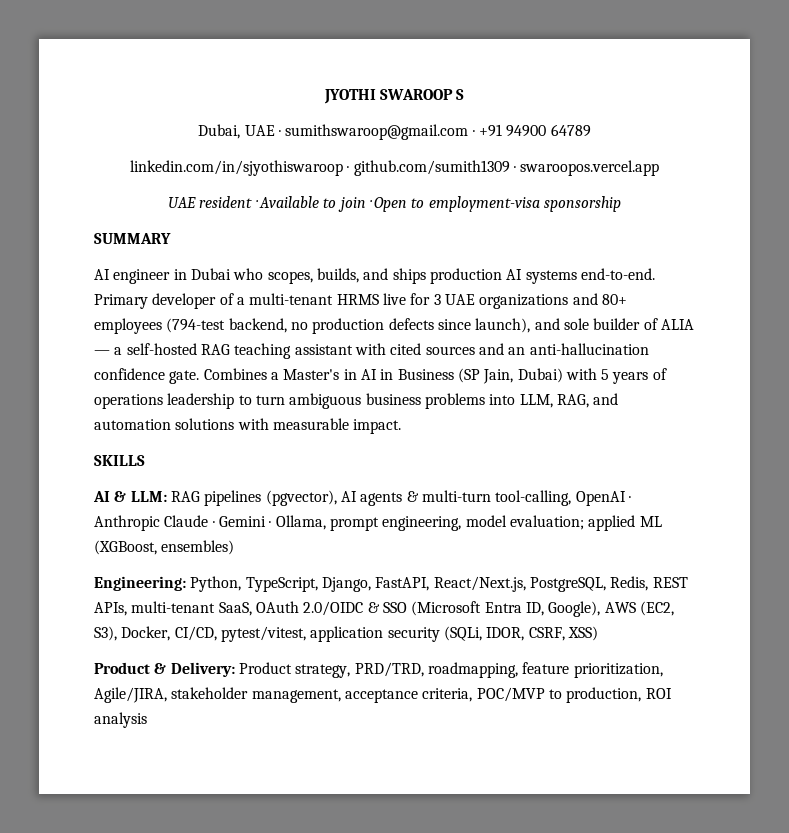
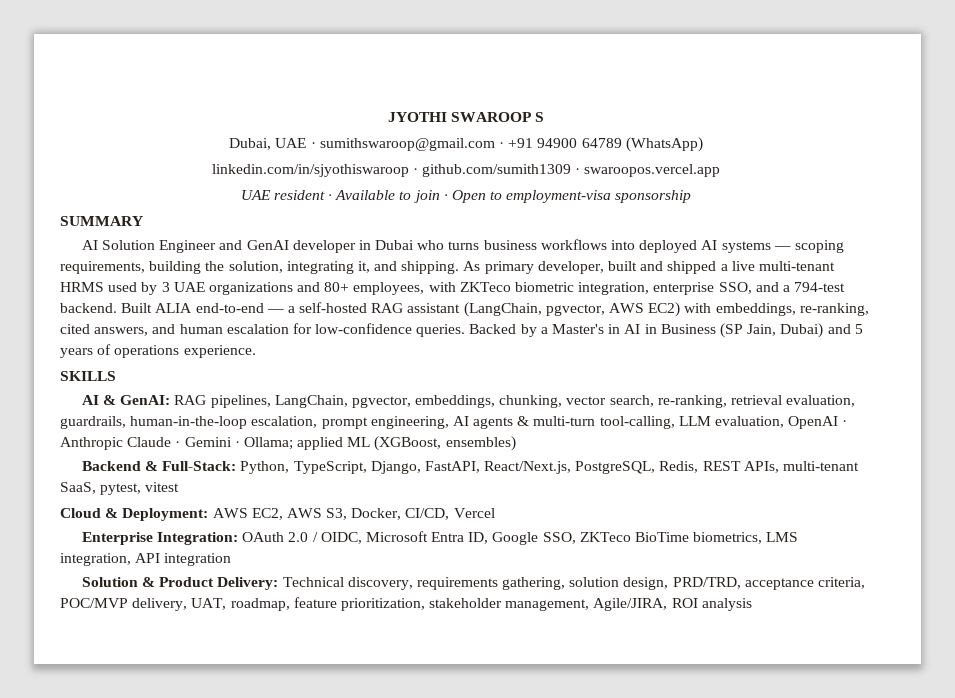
(591, 130) none -> [625,137,703,152] (WhatsApp)
[113,268,655,284] [94,293,431,309] engineer in Dubai who scopes, builds, and ships production AI systems end-to-end. Primary developer of a multi-tenant HRMS live for -> [101,239,844,253] [60,261,835,274] [60,282,158,295] Solution Engineer and GenAI developer in Dubai who turns business workflows into deployed AI systems — scoping requirements, building the solution, integrating it, and shipping. As primary developer, built and shipped a live multi-tenant HRMS used by
[94,318,694,334] [94,343,649,359] [94,368,267,384] employees (794-test backend, no production defects since launch), and sole builder of ALIA — a self-hosted RAG teaching assistant with cited sources and an anti-hallucination confidence gate. Combines -> [353,282,846,295] [60,302,869,317] [60,323,537,337] employees, with ZKTeco biometric integration, enterprise SSO, and a 794-test backend. Built ALIA end-to-end — a self-hosted RAG assistant (LangChain, pgvector, AWS EC2) with embeddings, re-ranking, cited answers, and human escalation for low-confidence queries. Backed by
[565,368,597,380] with -> [827,324,851,334] and
[167,393,619,409] [94,418,402,434] [94,455,145,466] [93,490,337,506] leadership to turn ambiguous business problems into LLM, RAG, and automation solutions with measurable impact. // SKILLS // AI & LLM: RAG pipelines (pgvector), -> [183,345,256,358] [60,371,116,381] [81,395,856,408] [60,416,449,429] experience. // SKILLS // AI & GenAI: RAG pipelines, LangChain, pgvector, embeddings, chunking, vector search, re-ranking, retrieval evaluation, guardrails, human-in-the-loop escalation, prompt engineering,
(572, 498) none -> [678,416,785,428] LLM evaluation,
[275,515,584,531] Ollama, prompt engineering, model evaluation; -> [243,437,293,450] Ollama;
[94,576,186,591] Engineering: -> [81,461,237,471] Backend & Full-Stack:
[255,601,674,617] [94,626,598,642] [94,662,663,678] [94,687,642,703] OAuth 2.0/OIDC & SSO (Microsoft Entra ID, Google), AWS (EC2, S3), Docker, CI/CD, pytest/vitest, application security (SQLi, IDOR, CSRF, XSS) // Product & Delivery: Product strategy, PRD/TRD, roadmapping, feature prioritization, Agile/JIRA, stakeholder management, acceptance criteria, POC/MVP to production, -> [100,482,180,495] [60,508,495,521] [81,531,799,545] [60,553,232,566] [81,577,865,590] [60,597,668,611] pytest, vitest // Cloud & Deployment: AWS EC2, AWS S3, Docker, CI/CD, Vercel // Enterprise Integration: OAuth 2.0 / OIDC, Microsoft Entra ID, Google SSO, ZKTeco BioTime biometrics, LMS integration, API integration // Solution & Product Delivery: Technical discovery, requirements gathering, solution design, PRD/TRD, acceptance criteria, POC/MVP delivery, UAT, roadmap, feature prioritization, stakeholder management, Agile/JIRA,

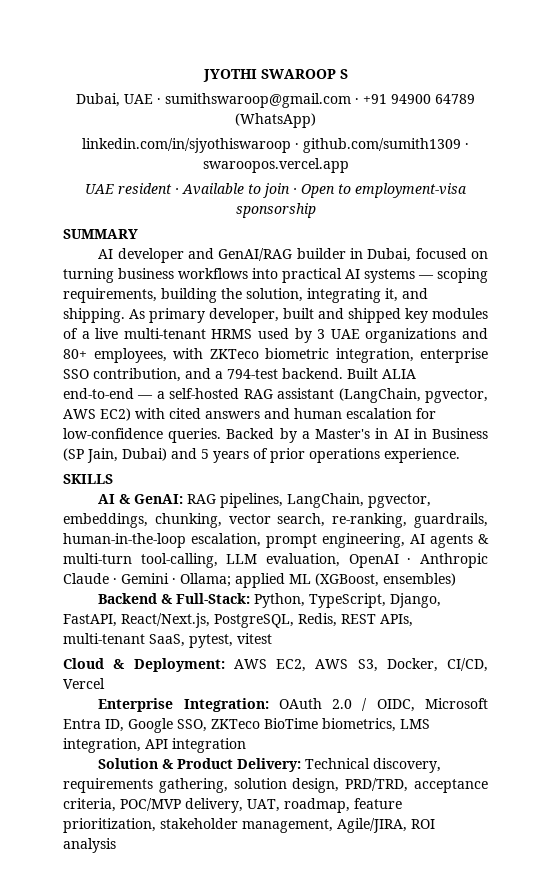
[101,240,480,253] Solution Engineer and GenAI developer in Dubai who turns -> [117,248,488,263] [63,268,114,283] developer and GenAI/RAG builder in Dubai, focused on turning
[639,240,698,253] deployed -> [282,268,342,283] practical
(717, 267) none -> [405,308,488,323] [63,328,78,339] key modules of
[718,282,752,294] SSO, -> [63,368,181,382] SSO contribution,
[715,303,869,316] [60,324,149,336] embeddings, re-ranking, cited answers, -> [169,408,260,419] cited answers
(112, 349) none -> [270,448,305,463] prior
[730,395,856,407] retrieval evaluation, -> (408, 520) none

